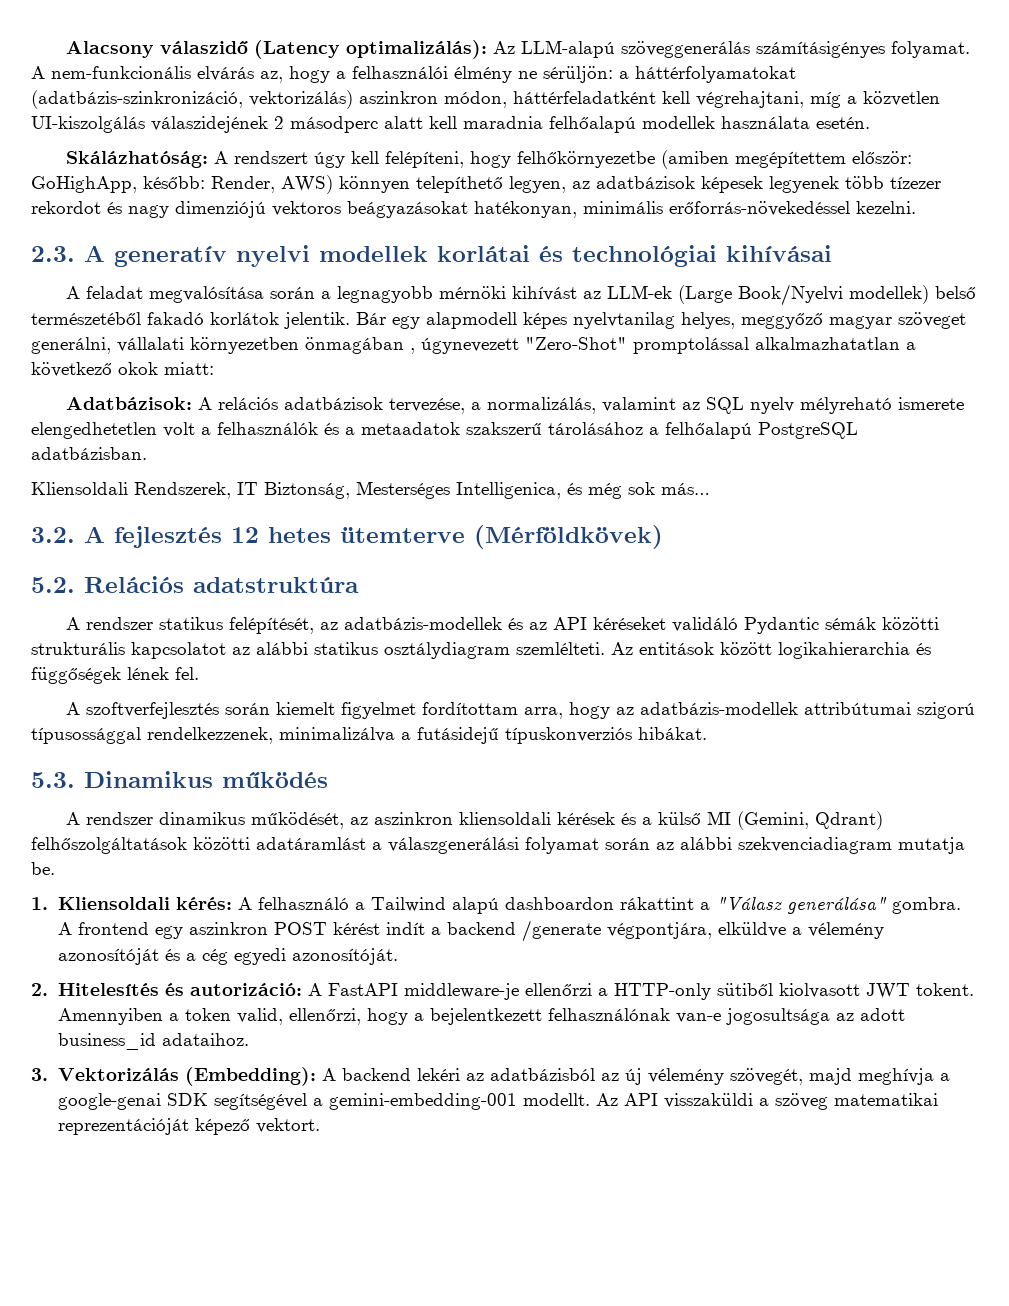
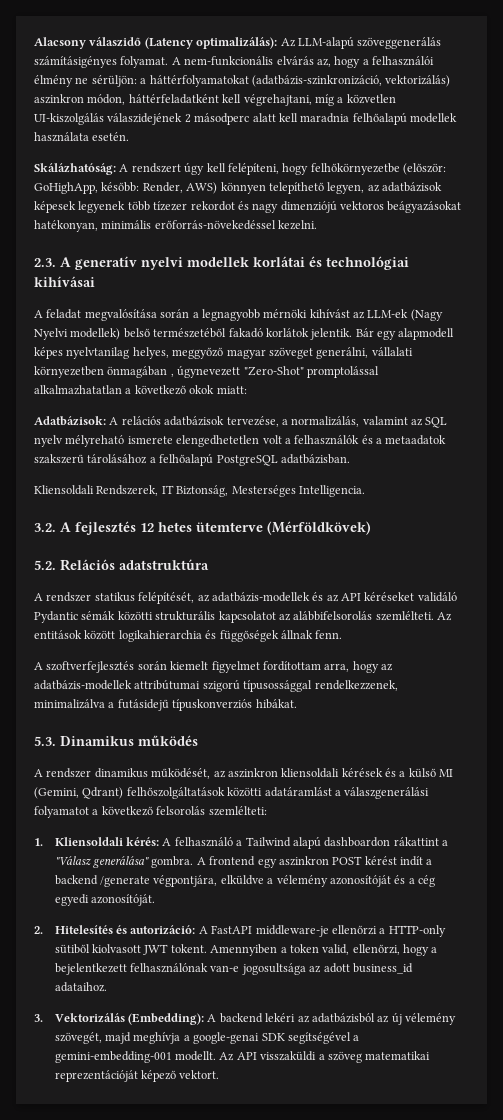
[661,150,913,169] (amiben megépítettem először: -> [403,163,446,175] (először:
[678,284,844,306] (Large Book/Nyelvi -> [410,309,443,321] [34,328,68,340] (Nagy Nyelvi
[456,482,710,499] Intelligenica, és még sok más… -> [298,485,365,497] Intelligencia.
[256,642,510,659] alábbi statikus osztálydiagram -> [293,611,373,621] alábbifelsorolás
[127,667,199,680] lének fel. -> [280,630,343,639] állnak fenn.
[525,837,965,854] [31,862,55,875] folyamat során az alábbi szekvenciadiagram mutatja be. -> [34,806,267,818] folyamatot a következő felsorolás szemlélteti:

